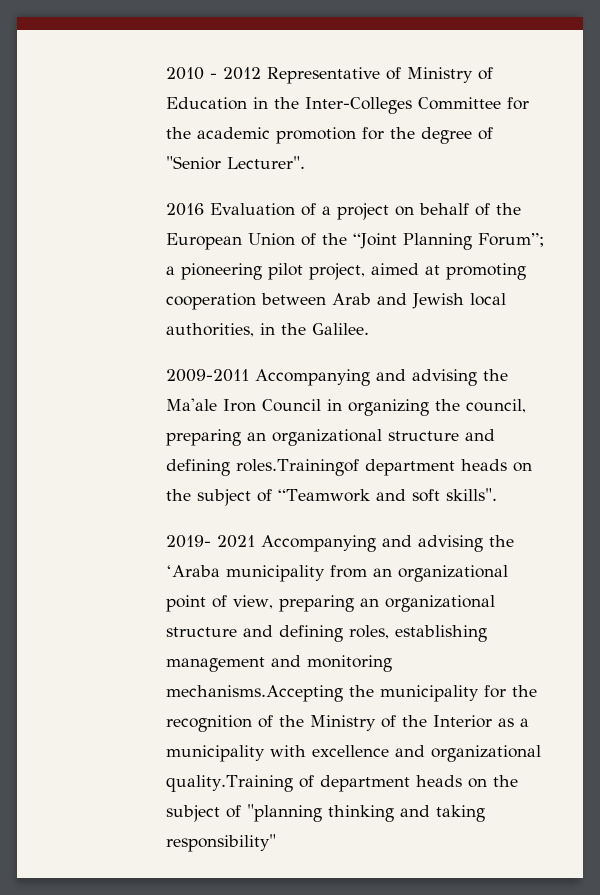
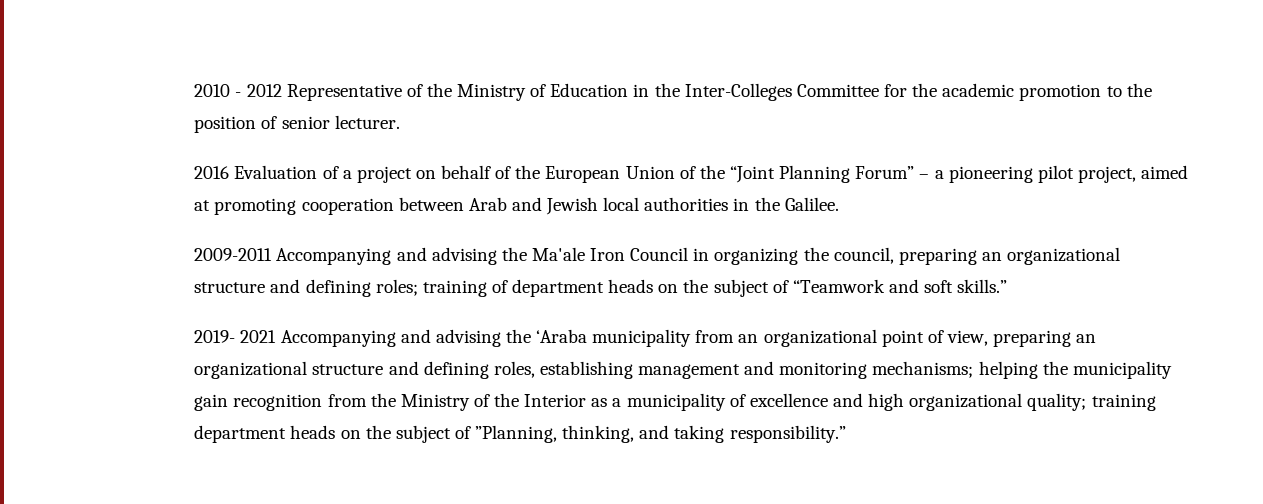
(402, 73) none -> [426,83,452,97] the
[362,127,494,144] [166,156,306,170] for the degree of "Senior Lecturer". -> [1106,83,1152,97] [194,115,400,133] to the position of senior lecturer.
[478,233,545,247] Forum”; -> [855,166,930,179] Forum” –
[166,323,255,337] authorities, -> [644,197,729,211] authorities
[236,459,360,476] roles.Trainingof -> [375,279,508,297] roles; training of
[446,488,498,501] skills". -> [957,279,1008,293] skills.”
[166,685,538,702] [166,715,274,732] mechanisms.Accepting the municipality for the recognition of -> [872,361,1172,379] [194,394,367,411] mechanisms; helping the municipality gain recognition from
[270,745,307,757] with -> [729,394,746,407] of
[431,745,542,762] [166,775,519,792] [166,804,395,822] organizational quality.Training of department heads on the subject of "planning thinking -> [868,393,1156,411] [194,425,635,443] high organizational quality; training department heads on the subject of ”Planning, thinking,
[166,834,277,852] responsibility" -> [729,425,846,443] responsibility.”

